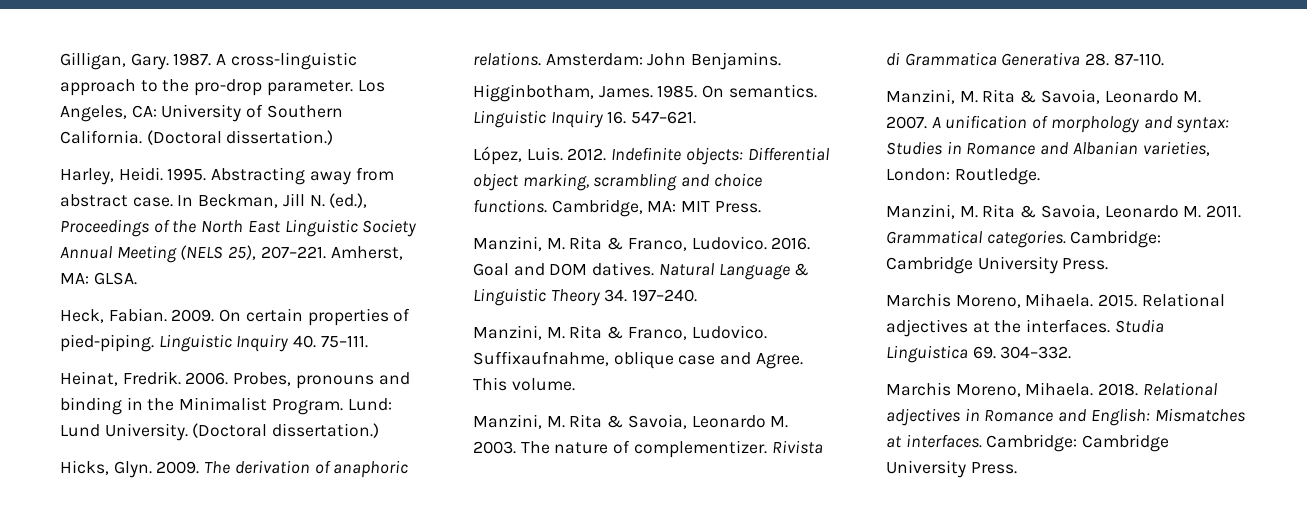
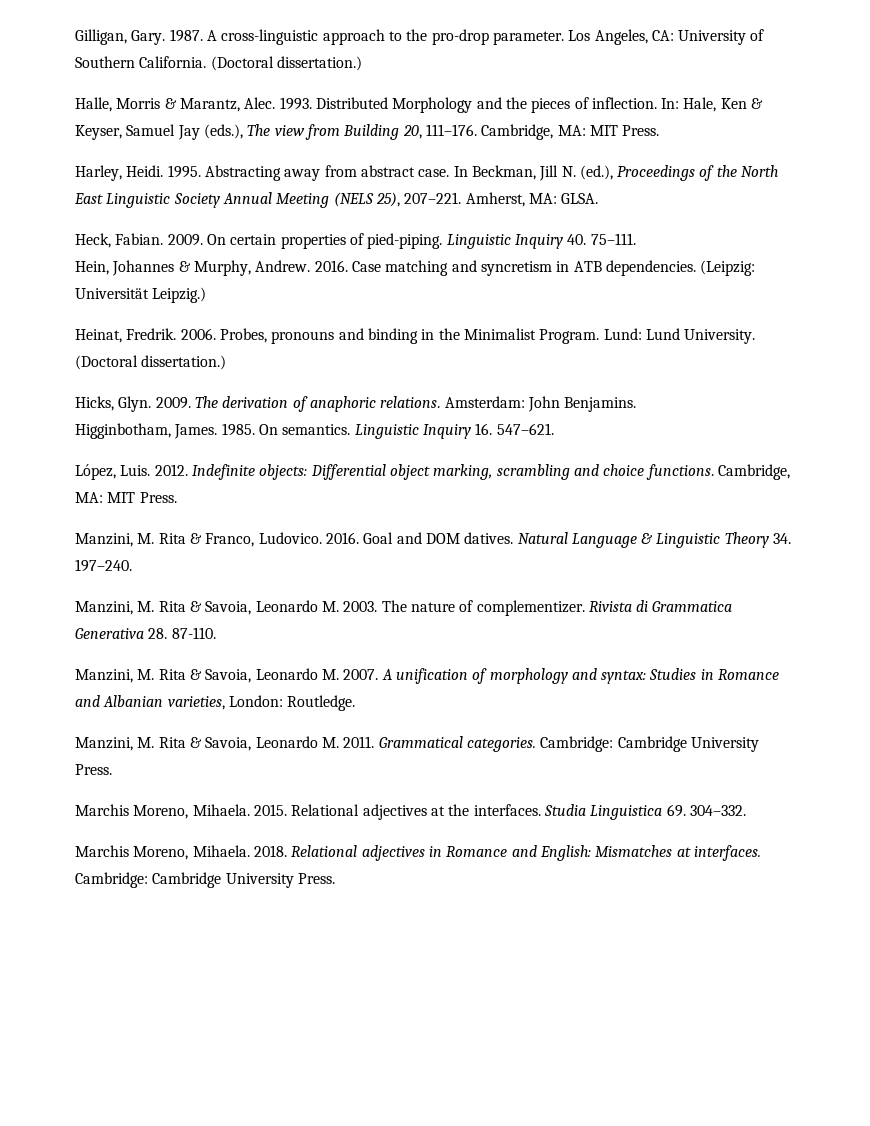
(334, 137) none -> [75,97,764,113] [75,124,660,140] // Halle, Morris & Marantz, Alec. 1993. Distributed Morphology and the pieces of inflection. In: Hale, Ken & Keyser, Samuel Jay (eds.), The view from Building 20, 111–176. Cambridge, MA: MIT Press.
(368, 341) none -> [75,260,756,276] [75,287,207,303] // Hein, Johannes & Murphy, Andrew. 2016. Case matching and syncretism in ATB dependencies. (Leipzig: Universität Leipzig.)
[473,325,767,340] [473,351,803,369] [473,377,575,391] // Manzini, M. Rita & Franco, Ludovico. Suffixaufnahme, oblique case and Agree. This volume. -> (132, 565) none

